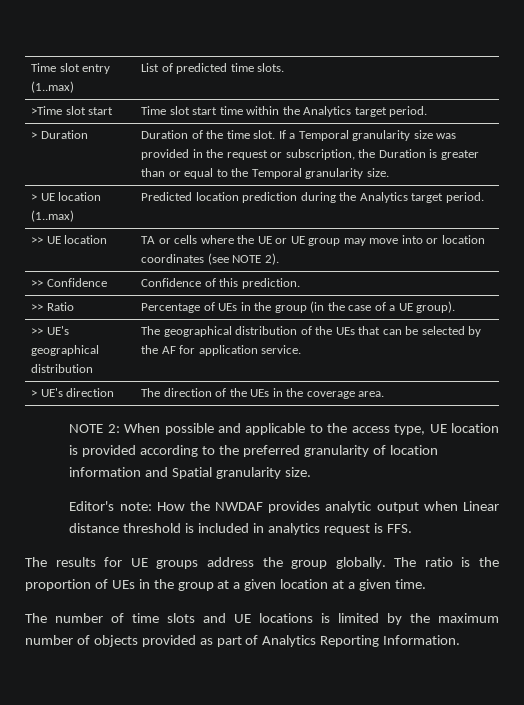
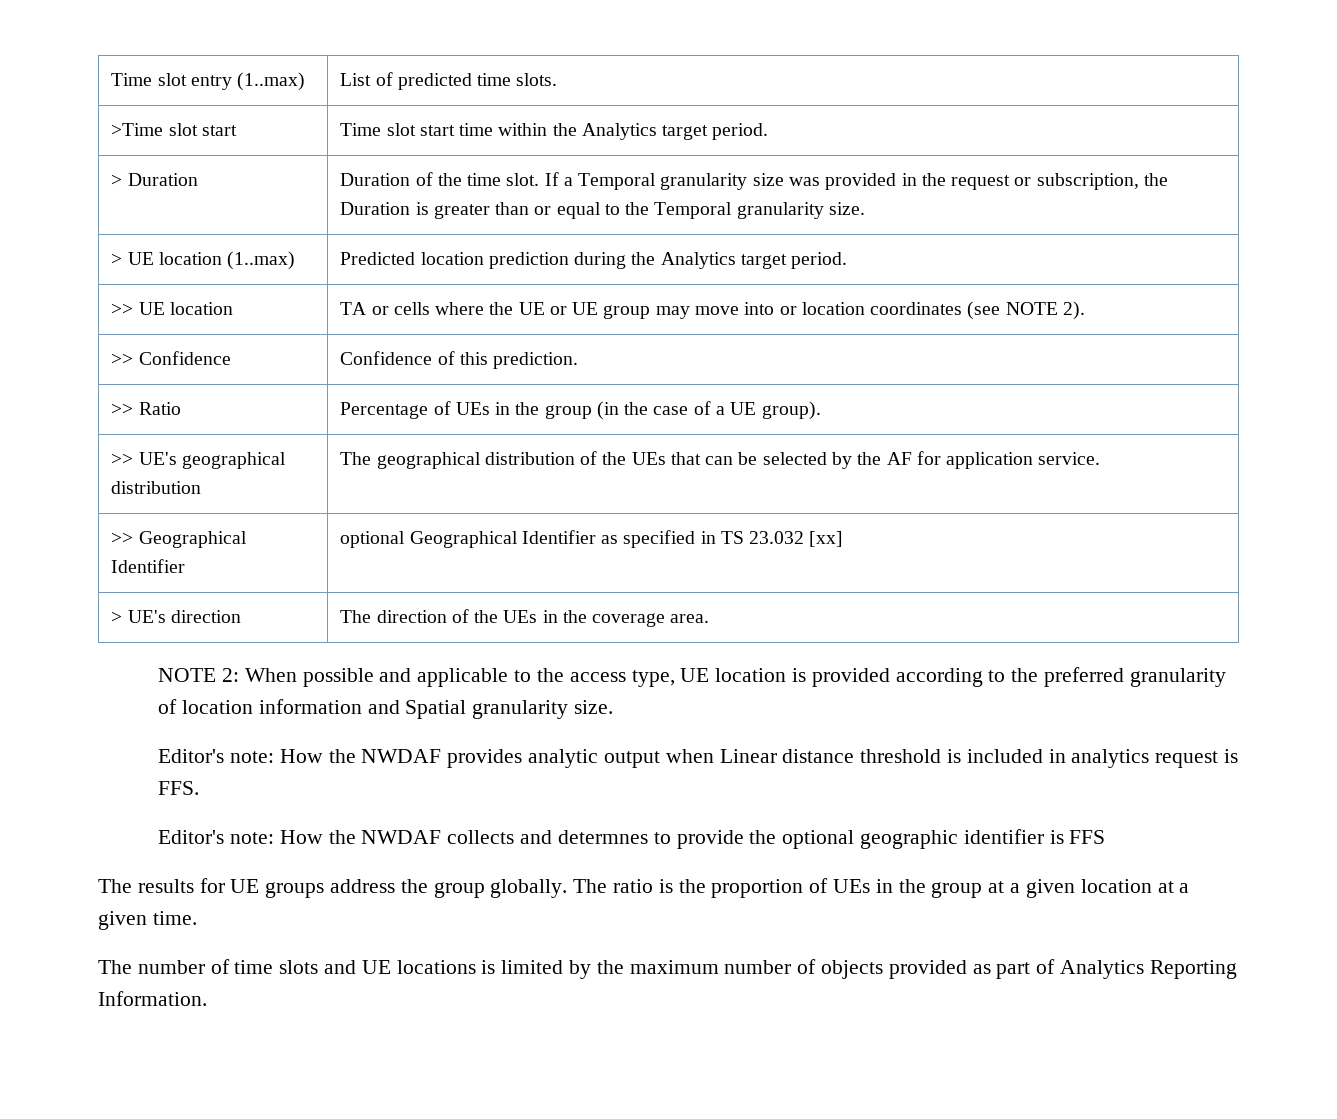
(302, 349) none -> [111,531,247,548] [111,559,186,573] [340,530,844,548] // >> Geographical Identifier | optional Geographical Identifier as specified in TS 23.032 [xx]
(412, 528) none -> [158,829,1106,849] // Editor's note: How the NWDAF collects and determnes to provide the optional geographic identifier is FFS

